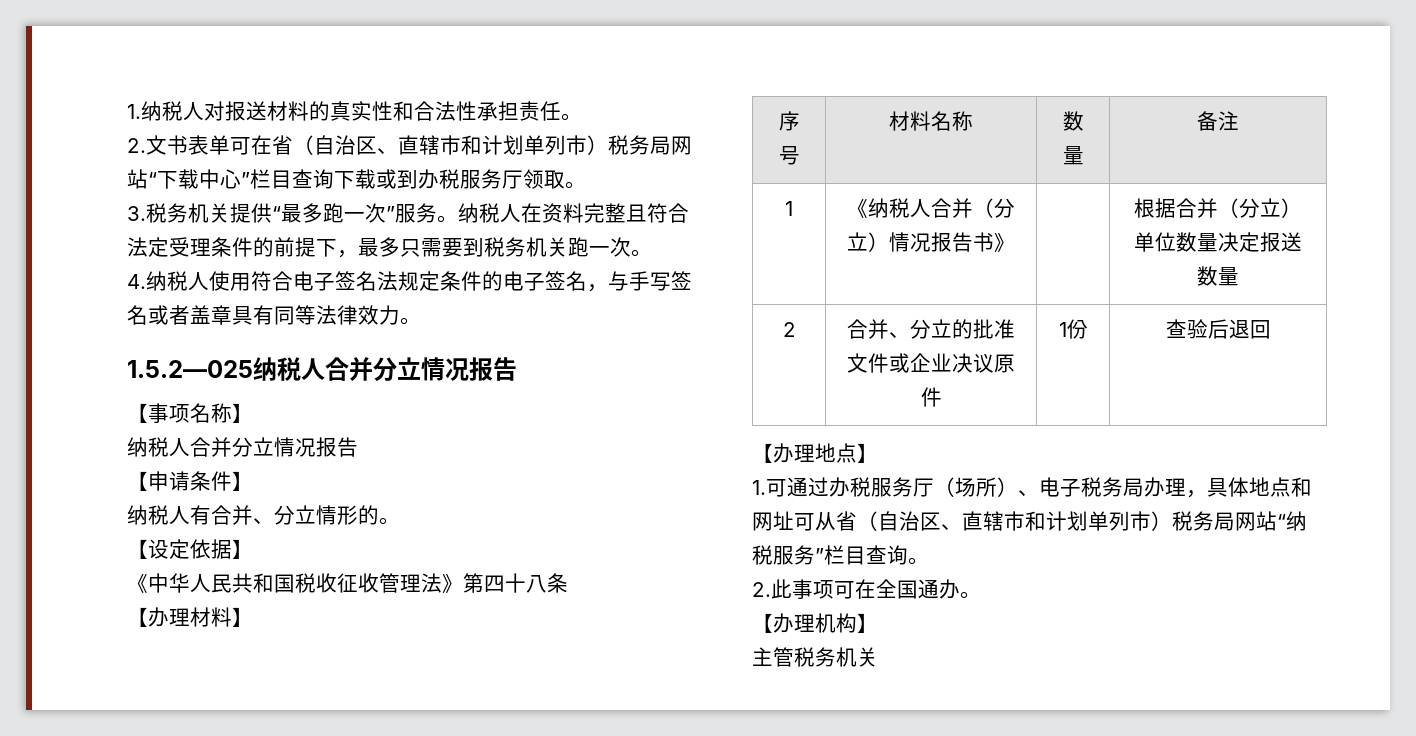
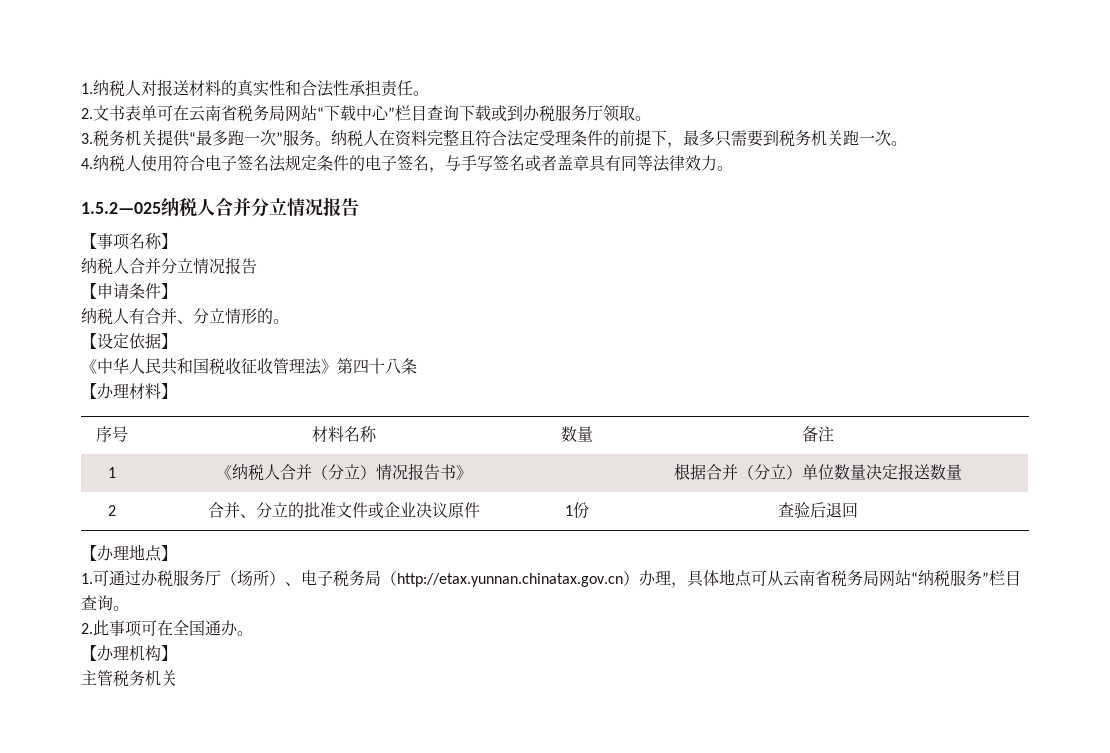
[272,135,608,155] 省（自治区、直辖市和计划单列市） -> [189,105,237,122] 云南省
(1144, 487) none -> [381,571,639,587] （http://etax.yunnan.chinatax.gov.cn）
[1291,477,1312,497] [752,511,1172,531] 和网址可从省（自治区、直辖市和计划单列市） -> [751,570,831,587] 可从云南省

